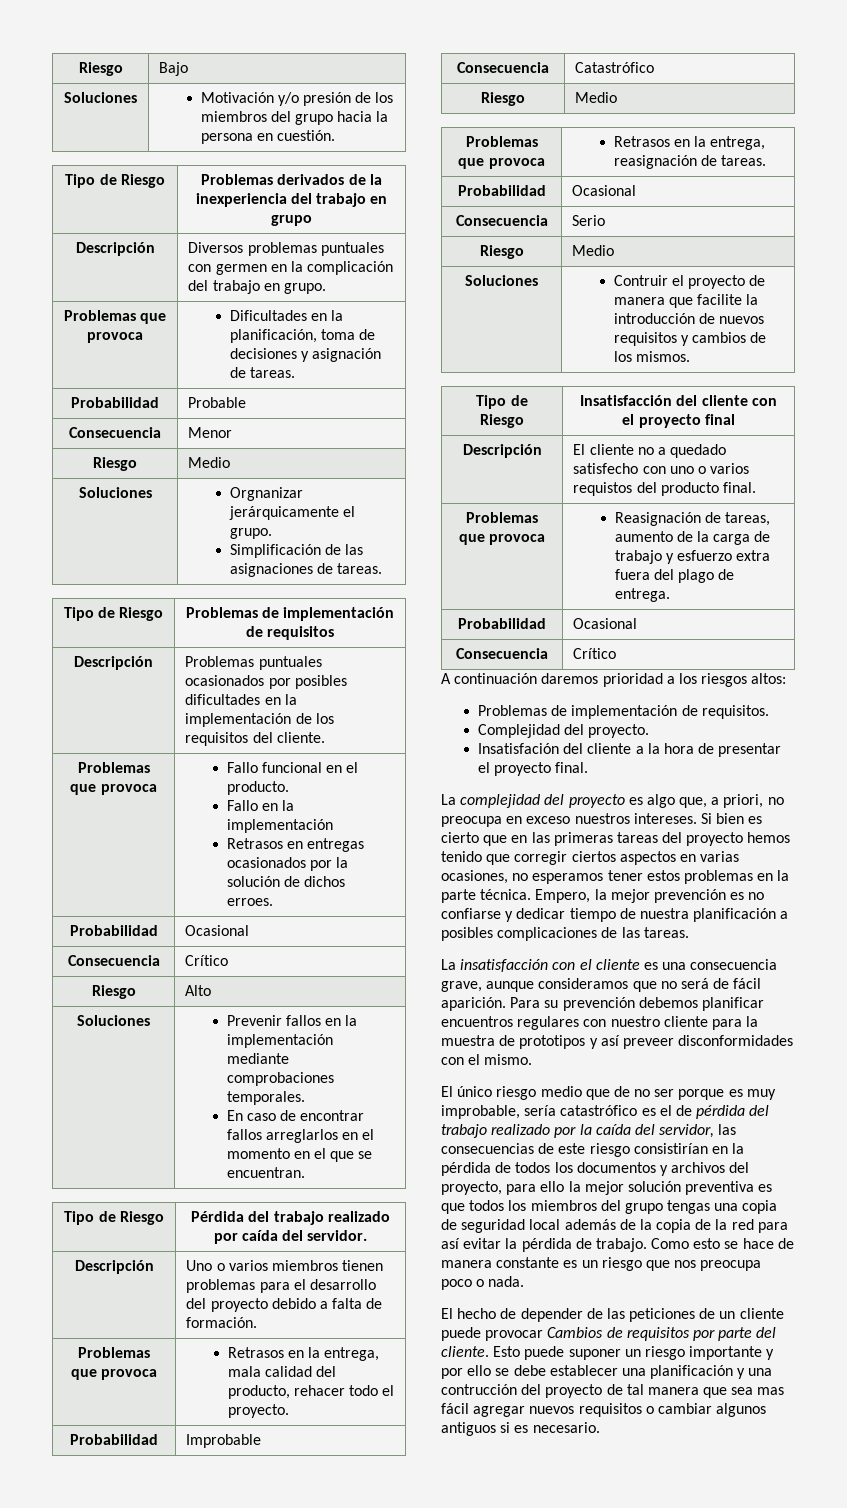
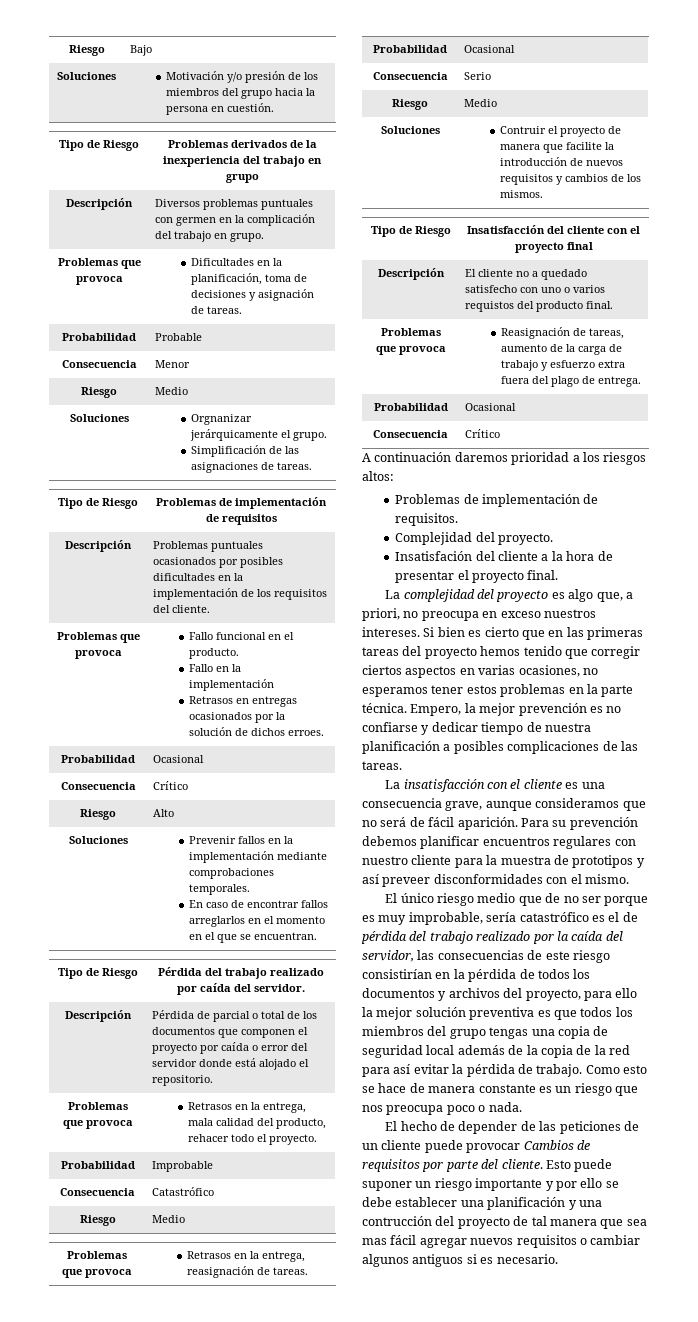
[186,1260,384,1271] [186,1279,376,1293] [186,1298,383,1312] [186,1317,258,1328] Uno o varios miembros tienen problemas para el desarrollo del proyecto debido a falta de formación. -> [152,1010,318,1022] [152,1027,309,1038] [152,1042,309,1054] [152,1058,310,1070] [152,1075,214,1086] Pérdida de parcial o total de los documentos que componen el proyecto por caída o error del servidor donde está alojado el repositorio.

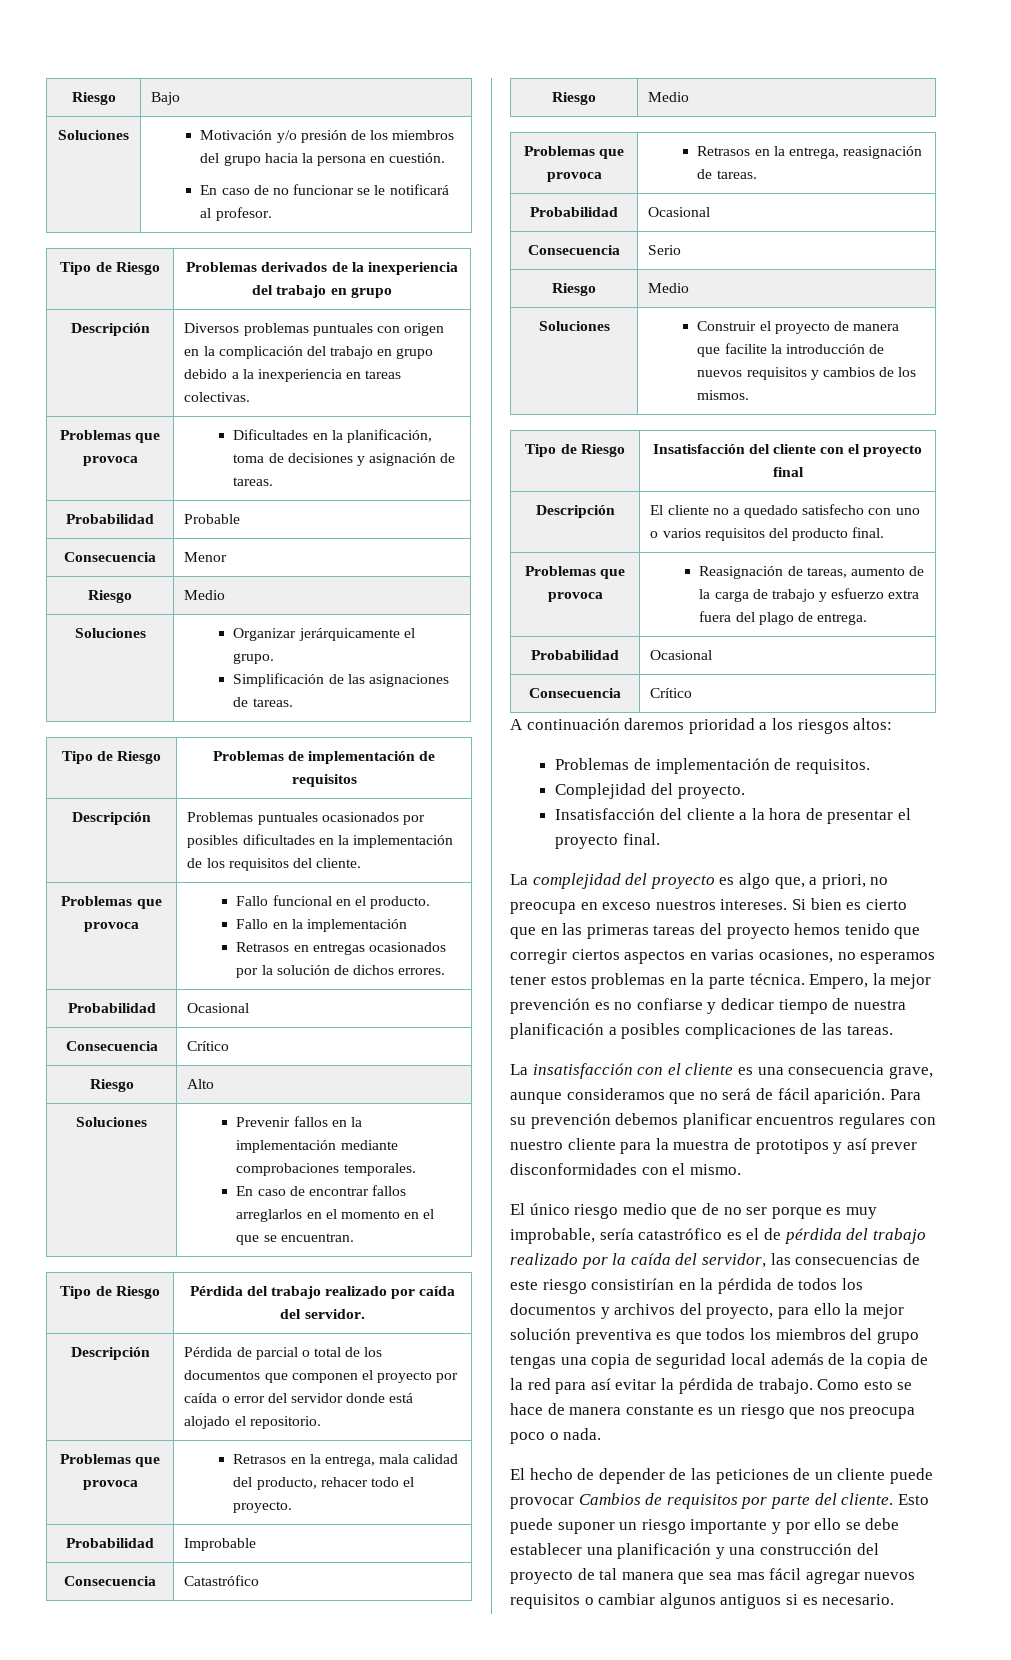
(274, 107) none -> [200,184,449,195] [200,207,272,221] // En caso de no funcionar se le notificará al profesor.
[176,217,217,226] germen -> [404,323,445,336] origen
[230,233,265,242] grupo. -> [396,348,434,359] [184,369,402,382] [184,392,251,402] grupo debido a la inexperiencia en tareas colectivas.
[190,414,252,425] Orgnanizar -> [233,628,297,641] Organizar
[287,730,324,736] erroes. -> [398,968,446,975] errores.
[499,126,546,134] Contruir -> [697,321,757,331] Construir
[465,301,515,312] requistos -> [704,528,765,541] requisitos
[395,551,473,561] Insatisfación -> [555,808,656,820] Insatisfacción
[382,877,431,887] preveer -> [871,1142,918,1154] prever
[362,1216,432,1226] contrucción -> [759,1543,852,1555] construcción

